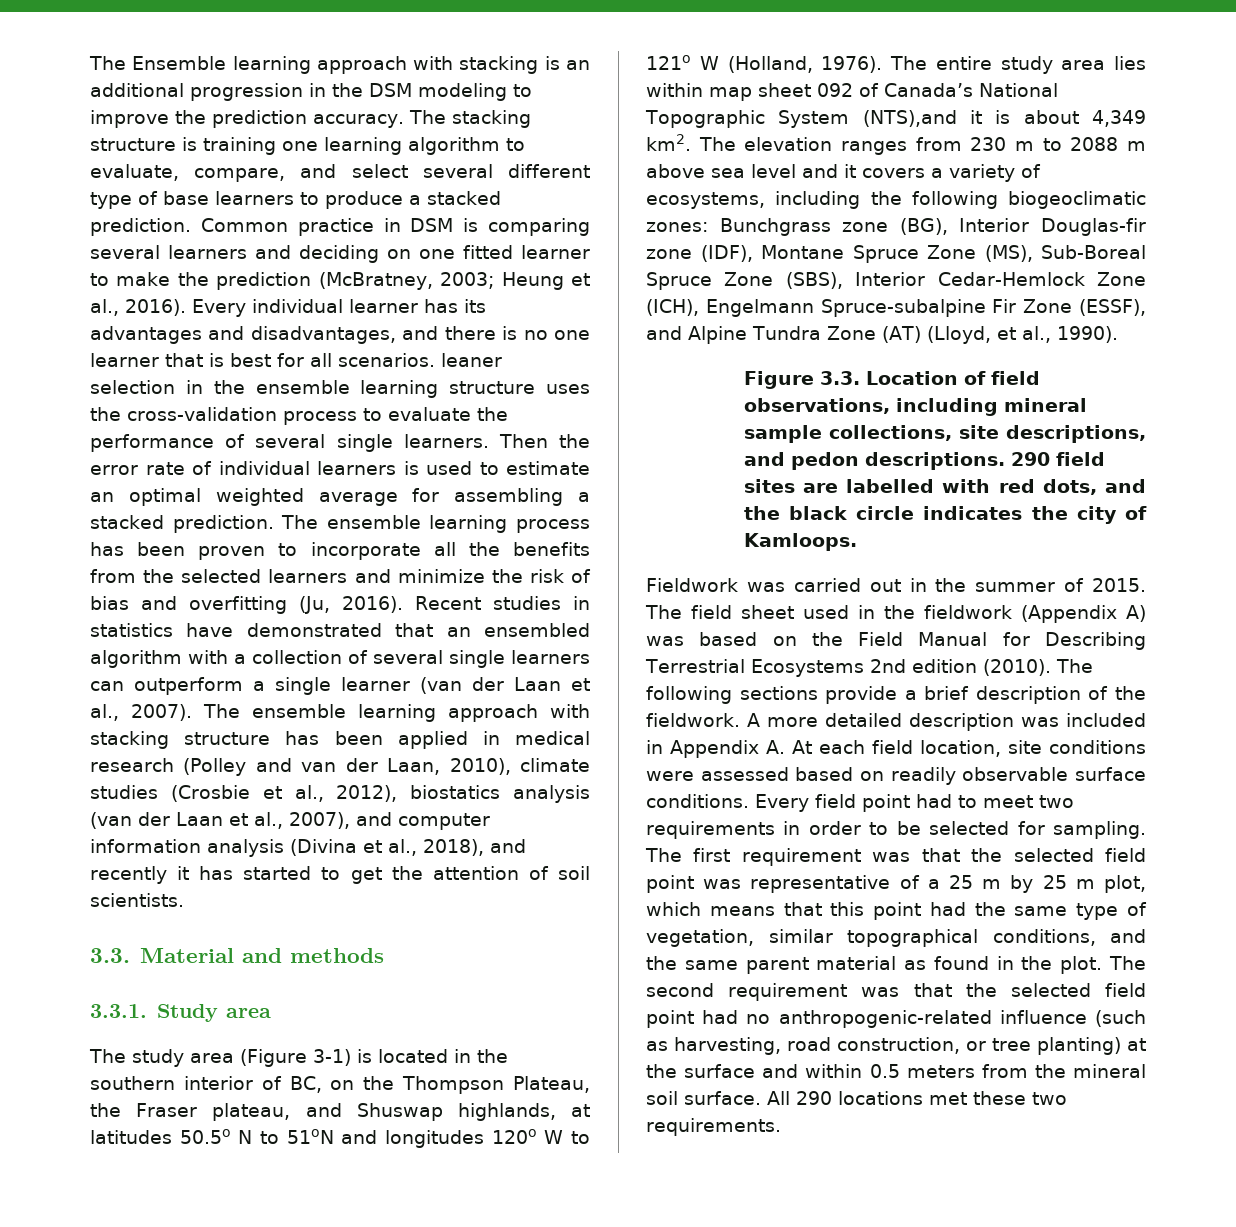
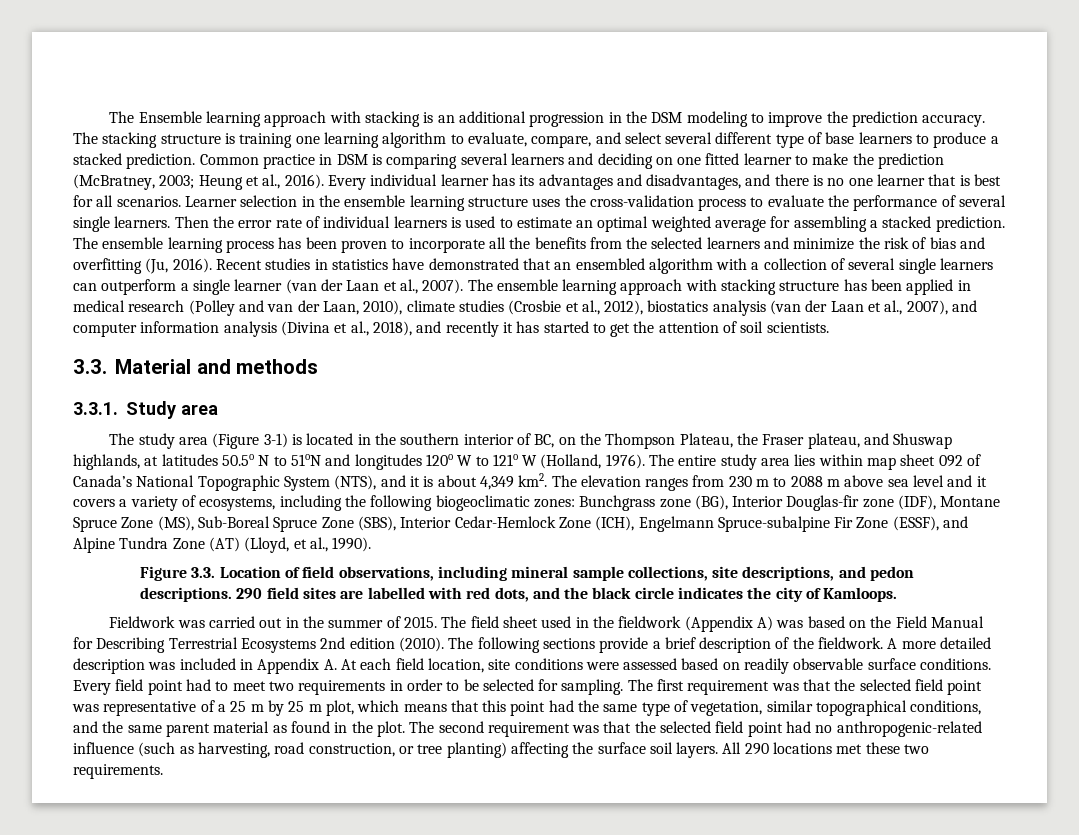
[441,353,502,367] leaner -> [184,196,237,207] Learner
[862,110,957,127] (NTS),and -> [334,475,406,490] (NTS), and
[1127,1038,1146,1051] at -> [510,742,569,758] affecting
[762,1064,1146,1078] [646,1091,761,1105] and within 0.5 meters from the mineral soil surface. -> [649,742,719,758] soil layers.

